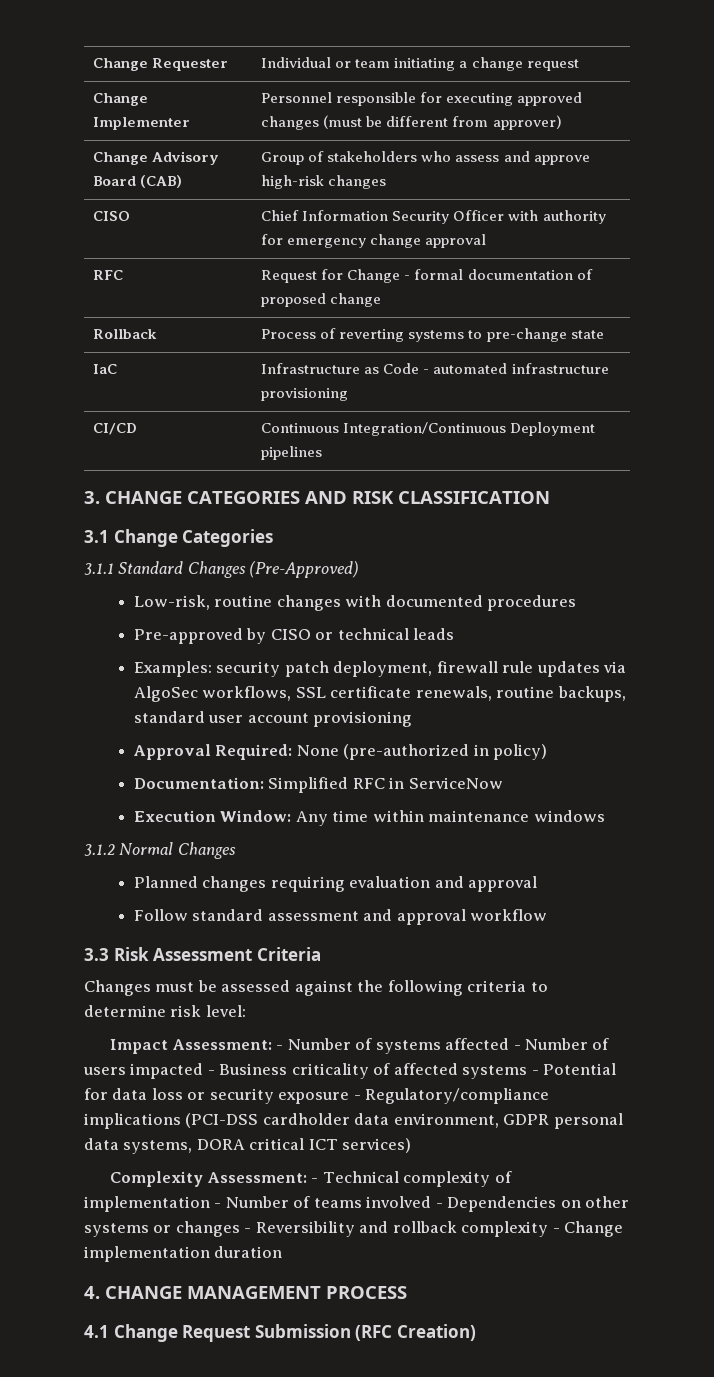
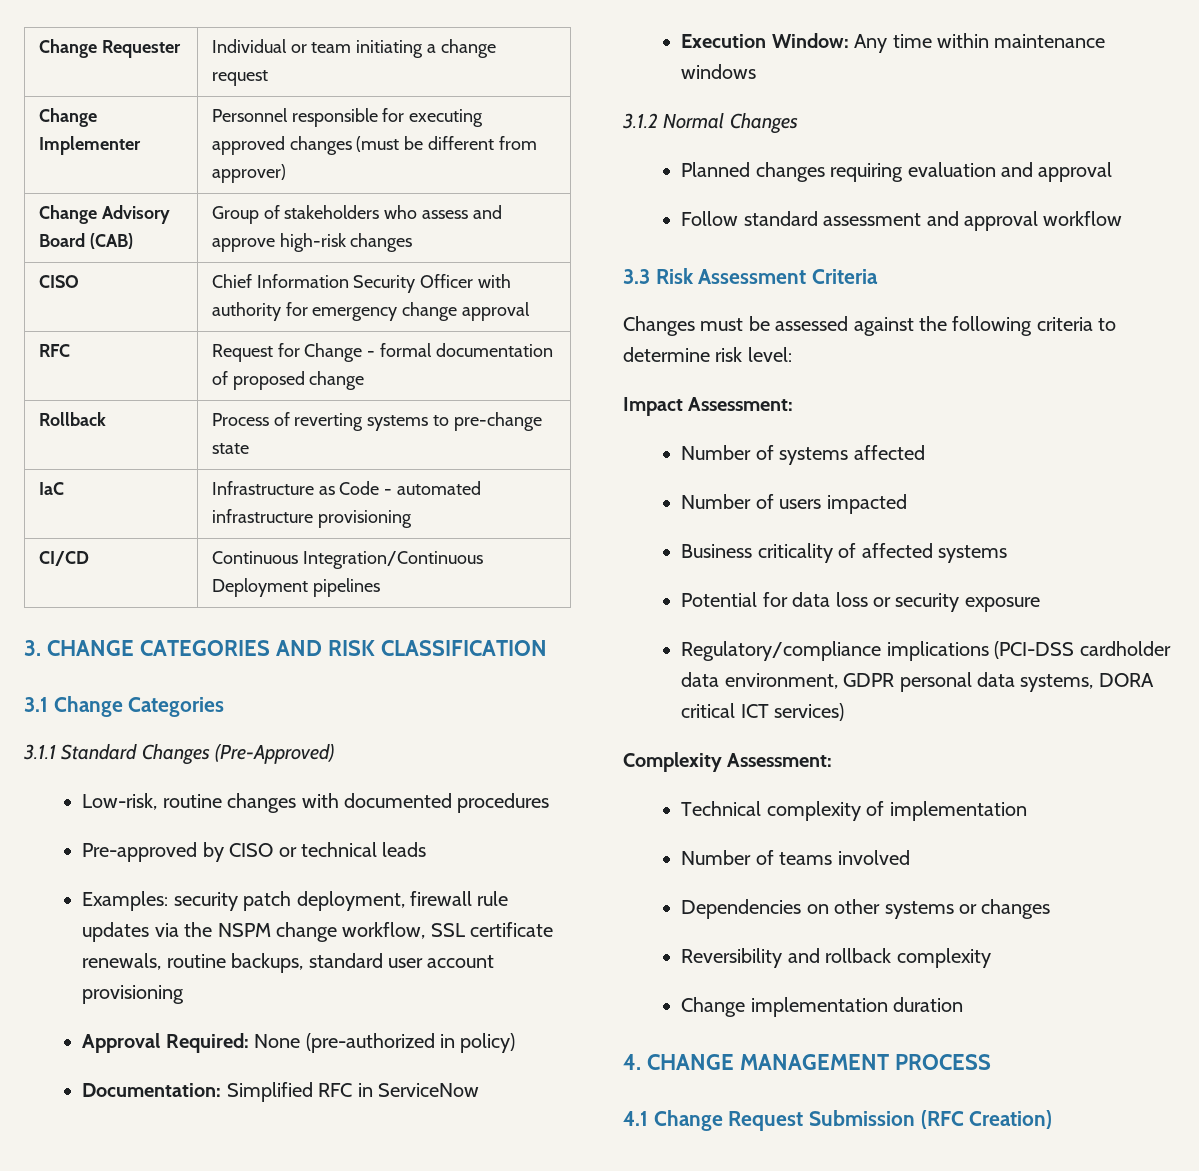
[133,686,292,702] AlgoSec workflows, -> [184,922,426,942] the NSPM change workflow,
[276,1045,284,1050] - -> (794, 404) //
[513,1045,521,1050] - -> (925, 452) //
[207,1070,215,1075] - -> (907, 504) //
[531,1070,539,1075] - -> (1008, 554) //
[353,1095,361,1100] - -> (1040, 604) //
[311,1178,319,1183] - -> (833, 760) //
[214,1203,222,1208] - -> (1027, 811) //
[435,1203,443,1208] - -> (910, 857) //
[244,1228,252,1233] - -> (1051, 909) //
[552,1228,560,1233] - -> (991, 958) //

